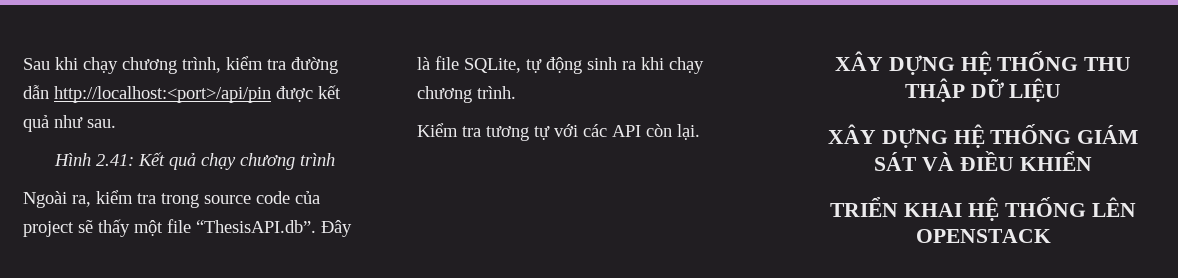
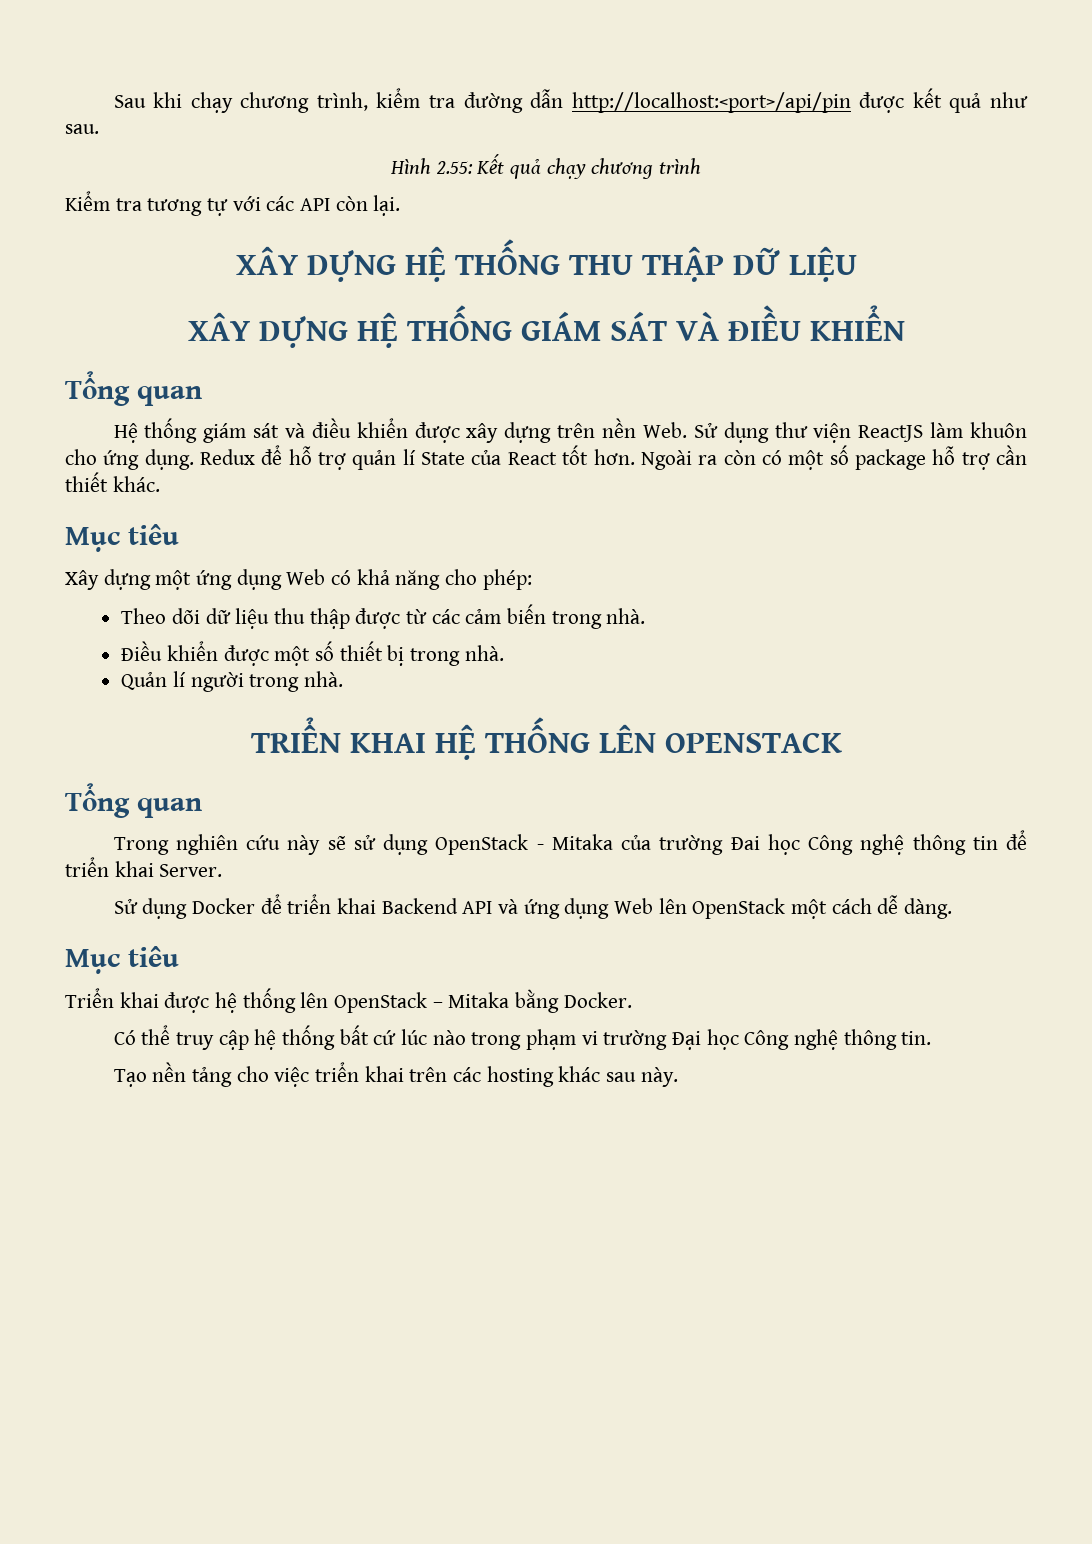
[96,154,134,166] 2.41: -> [435,161,473,174] 2.55:
[23,190,320,208] [23,219,352,237] [417,56,704,74] [417,86,516,103] // Ngoài ra, kiểm tra trong source code của project sẽ thấy một file “ThesisAPI.db”. Đây là file SQLite, tự động sinh ra khi chạy chương trình. -> (702, 166) none
(1092, 161) none -> [65,371,202,406] [113,418,1027,443] [65,445,1027,470] [65,472,160,492] [65,524,179,552] [65,569,532,590] [121,604,646,629] [121,641,504,666] [121,671,344,692] // Tổng quan // Hệ thống giám sát và điều khiển được xây dựng trên nền Web. Sử dụng thư viện ReactJS làm khuôn cho ứng dụng. Redux để hỗ trợ quản lí State của React tốt hơn. Ngoài ra còn có một số package hỗ trợ cần thiết khác. // Mục tiêu // Xây dựng một ứng dụng Web có khả năng cho phép: // Theo dõi dữ liệu thu thập được từ các cảm biến trong nhà. // Điều khiển được một số thiết bị trong nhà. // Quản lí người trong nhà.
(1051, 236) none -> [65,783,202,818] [113,830,1027,855] [65,857,223,877] [113,894,952,919] [65,946,179,974] [65,988,632,1013] [113,1025,932,1050] [113,1062,678,1087] // Tổng quan // Trong nghiên cứu này sẽ sử dụng OpenStack - Mitaka của trường Đai học Công nghệ thông tin để triển khai Server. // Sử dụng Docker để triển khai Backend API và ứng dụng Web lên OpenStack một cách dễ dàng. // Mục tiêu // Triển khai được hệ thống lên OpenStack – Mitaka bằng Docker. // Có thể truy cập hệ thống bất cứ lúc nào trong phạm vi trường Đại học Công nghệ thông tin. // Tạo nền tảng cho việc triển khai trên các hosting khác sau này.

